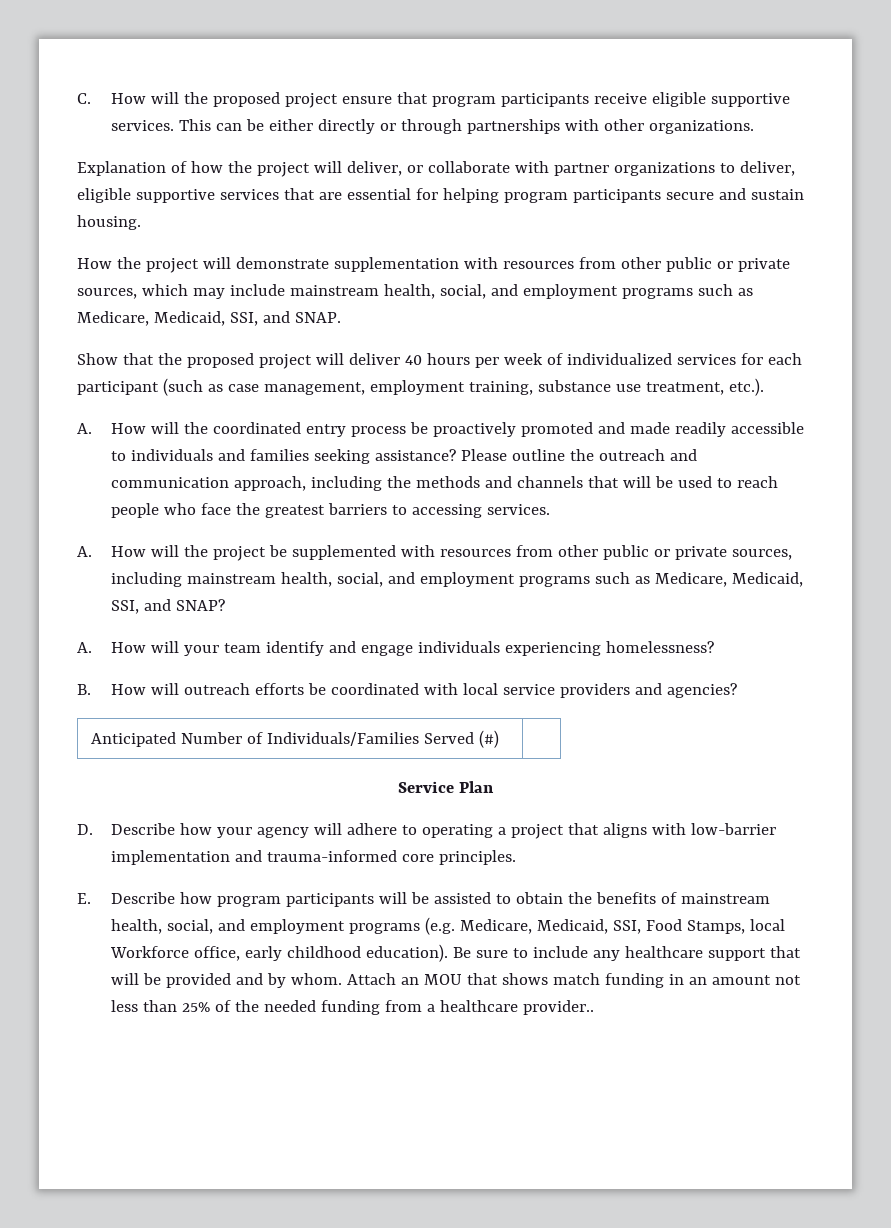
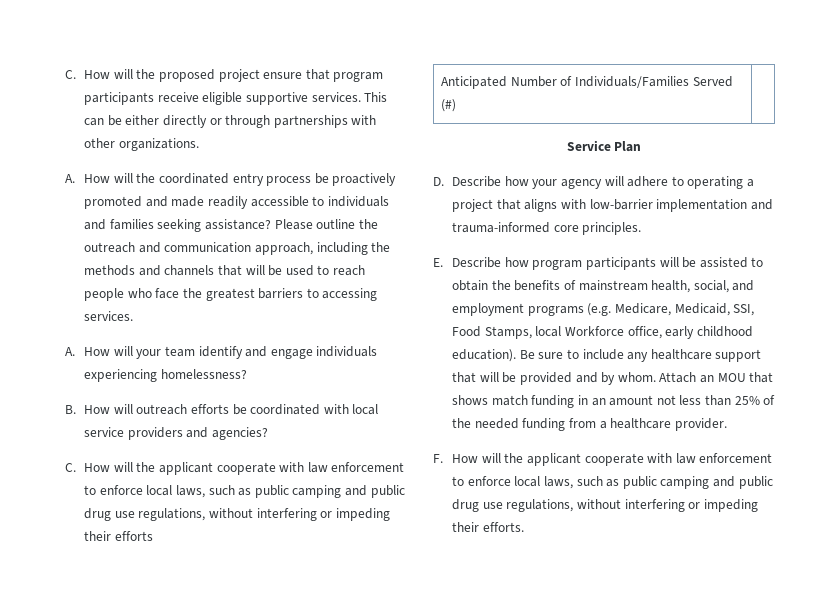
[77,161,795,177] [77,188,804,203] [77,215,141,230] [77,257,790,273] [77,284,753,299] [77,311,341,326] [77,353,802,369] [77,378,764,396] // Explanation of how the project will deliver, or collaborate with partner organizations to deliver, eligible supportive services that are essential for helping program participants secure and sustain housing. // How the project will demonstrate supplementation with resources from other public or private sources, which may include mainstream health, social, and employment programs such as Medicare, Medicaid, SSI, and SNAP. // Show that the proposed project will deliver 40 hours per week of individualized services for each participant (such as case management, employment training, substance use treatment, etc.). -> (199, 144) none
[77,545,793,561] [111,572,804,587] [111,599,226,614] // A. How will the project be supplemented with resources from other public or private sources, including mainstream health, social, and employment programs such as Medicare, Medicaid, SSI, and SNAP? -> (133, 316) none
(738, 690) none -> [65,462,405,475] [83,485,405,498] [83,508,390,521] [83,531,153,541] // C. How will the applicant cooperate with law enforcement to enforce local laws, such as public camping and public drug use regulations, without interfering or impeding their efforts
[523,1000,595,1015] provider.. -> [674,418,727,431] [433,453,773,466] [451,476,773,489] [451,499,758,512] [451,522,524,532] provider. // F. How will the applicant cooperate with law enforcement to enforce local laws, such as public camping and public drug use regulations, without interfering or impeding their efforts.

